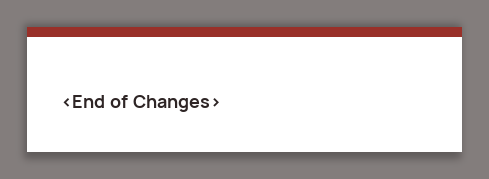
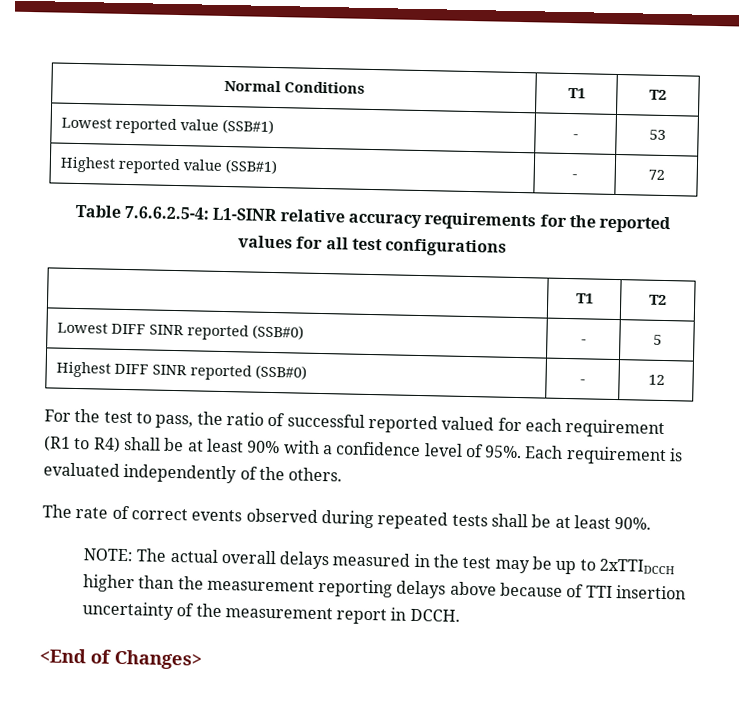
(61, 101) none -> [223,79,365,94] [567,87,586,99] [649,89,667,100] [61,117,275,135] [572,134,579,139] [648,129,666,140] [60,156,278,175] [571,174,578,179] [647,169,665,180] [74,204,672,234] [237,235,508,257] [575,293,594,304] [649,294,667,306] [57,322,305,341] [580,339,587,344] [652,334,662,345] [56,361,308,381] [579,379,586,384] [647,374,665,386] [44,408,666,439] [43,435,684,466] [43,462,343,484] [42,504,652,530] [82,548,676,575] [82,574,687,600] [81,601,460,625] Normal Conditions | T1 | T2 // Lowest reported value (SSB#1) | - | 53 // Highest reported value (SSB#1) | - | 72 // Table 7.6.6.2.5-4: L1-SINR relative accuracy requirements for the reported values for all test configurations // | T1 | T2 // Lowest DIFF SINR reported (SSB#0) | - | 5 // Highest DIFF SINR reported (SSB#0) | - | 12 // For the test to pass, the ratio of successful reported valued for each requirement (R1 to R4) shall be at least 90% with a confidence level of 95%. Each requirement is evaluated independently of the others. // The rate of correct events observed during repeated tests shall be at least 90%. // NOTE: The actual overall delays measured in the test may be up to 2xTTIDCCH higher than the measurement reporting delays above because of TTI insertion uncertainty of the measurement report in DCCH. //

